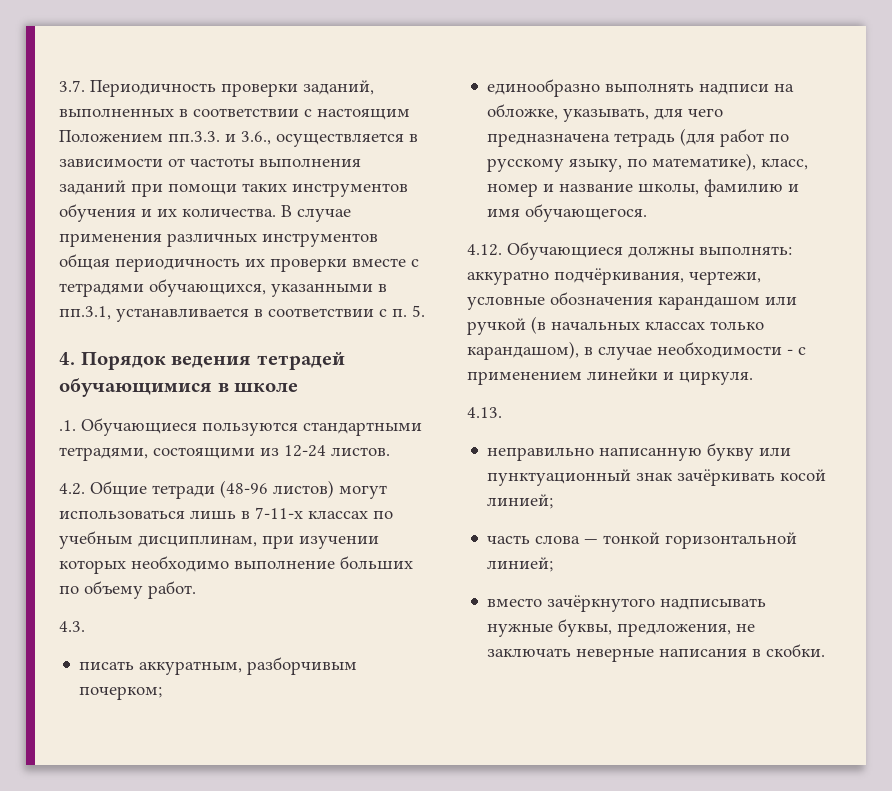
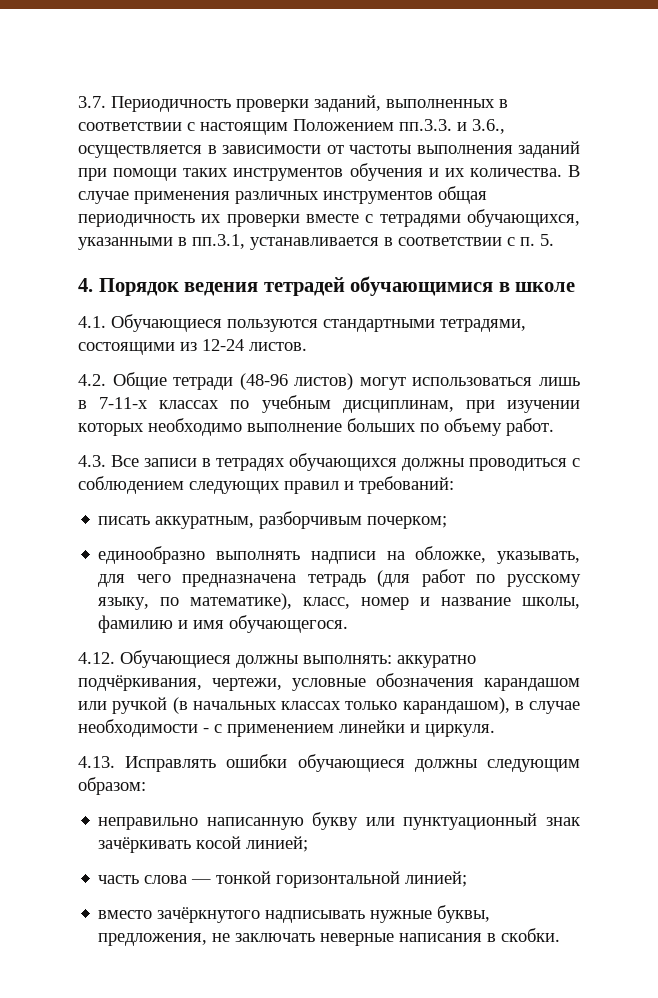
[59,420,76,431] .1. -> [78,316,106,328] 4.1.
(85, 626) none -> [111,453,580,471] [78,476,454,494] Все записи в тетрадях обучающихся должны проводиться с соблюдением следующих правил и требований:
(502, 412) none -> [125,754,580,772] [78,777,146,795] Исправлять ошибки обучающиеся должны следующим образом:

